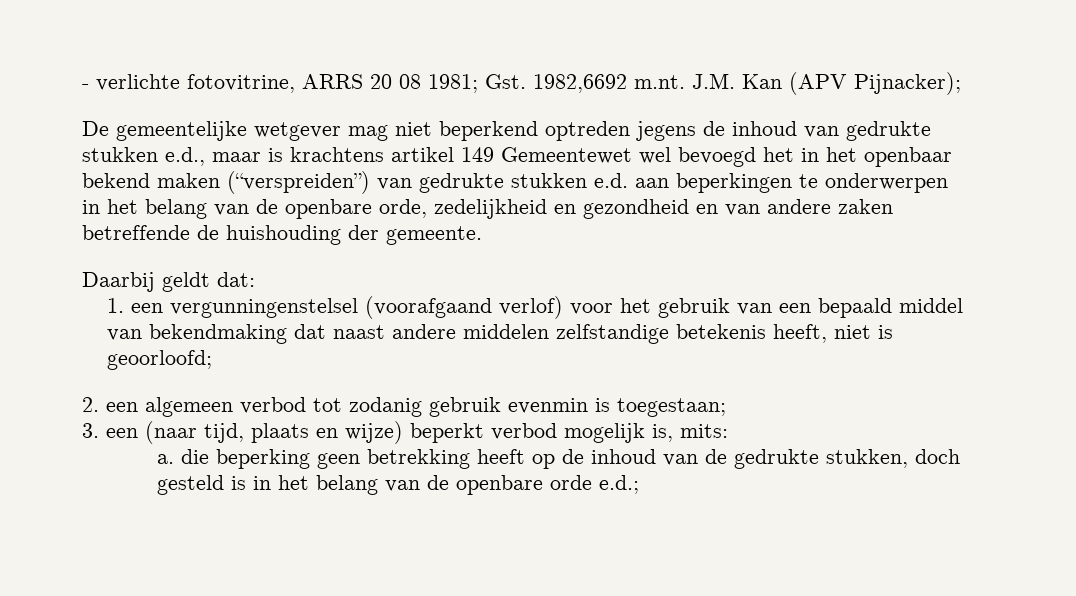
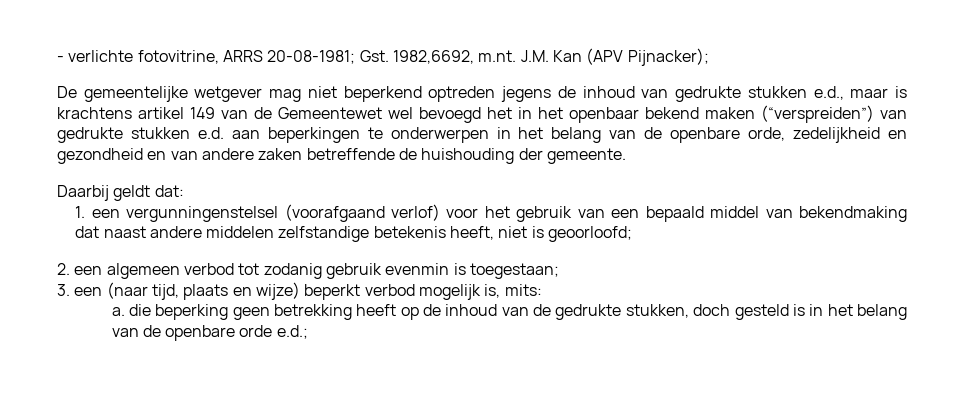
[370,74,627,93] 20 08 1981; Gst. 1982,6692 -> [267,50,474,64] 20-08-1981; Gst. 1982,6692,
(494, 154) none -> [221,107,272,119] van de

